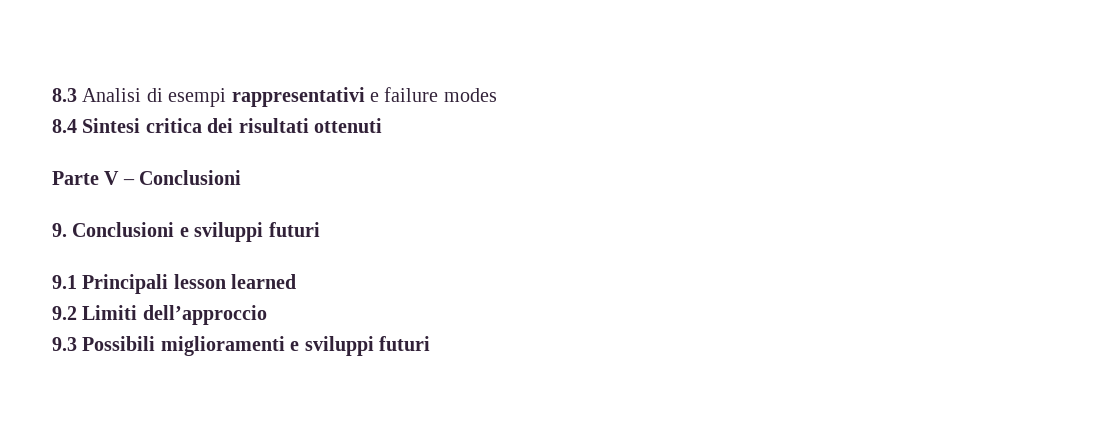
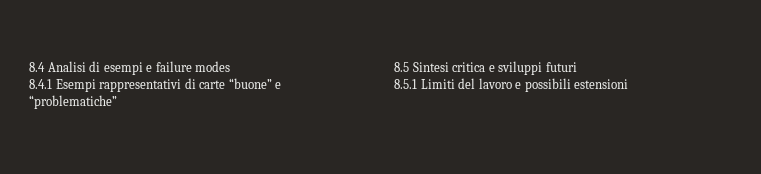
[52,88,77,102] 8.3 -> [29,62,45,72] 8.4
[231,87,365,107] rappresentativi -> (143, 68) none
[52,118,382,133] [52,170,242,185] [52,222,320,242] [52,274,297,294] [52,305,267,325] [52,336,430,356] 8.4 Sintesi critica dei risultati ottenuti // Parte V – Conclusioni // 9. Conclusioni e sviluppi futuri // 9.1 Principali lesson learned // 9.2 Limiti dell’approccio // 9.3 Possibili miglioramenti e sviluppi futuri -> [29,78,282,92] [29,95,117,109] [394,61,577,75] [394,78,629,92] 8.4.1 Esempi rappresentativi di carte “buone” e “problematiche” // 8.5 Sintesi critica e sviluppi futuri // 8.5.1 Limiti del lavoro e possibili estensioni

